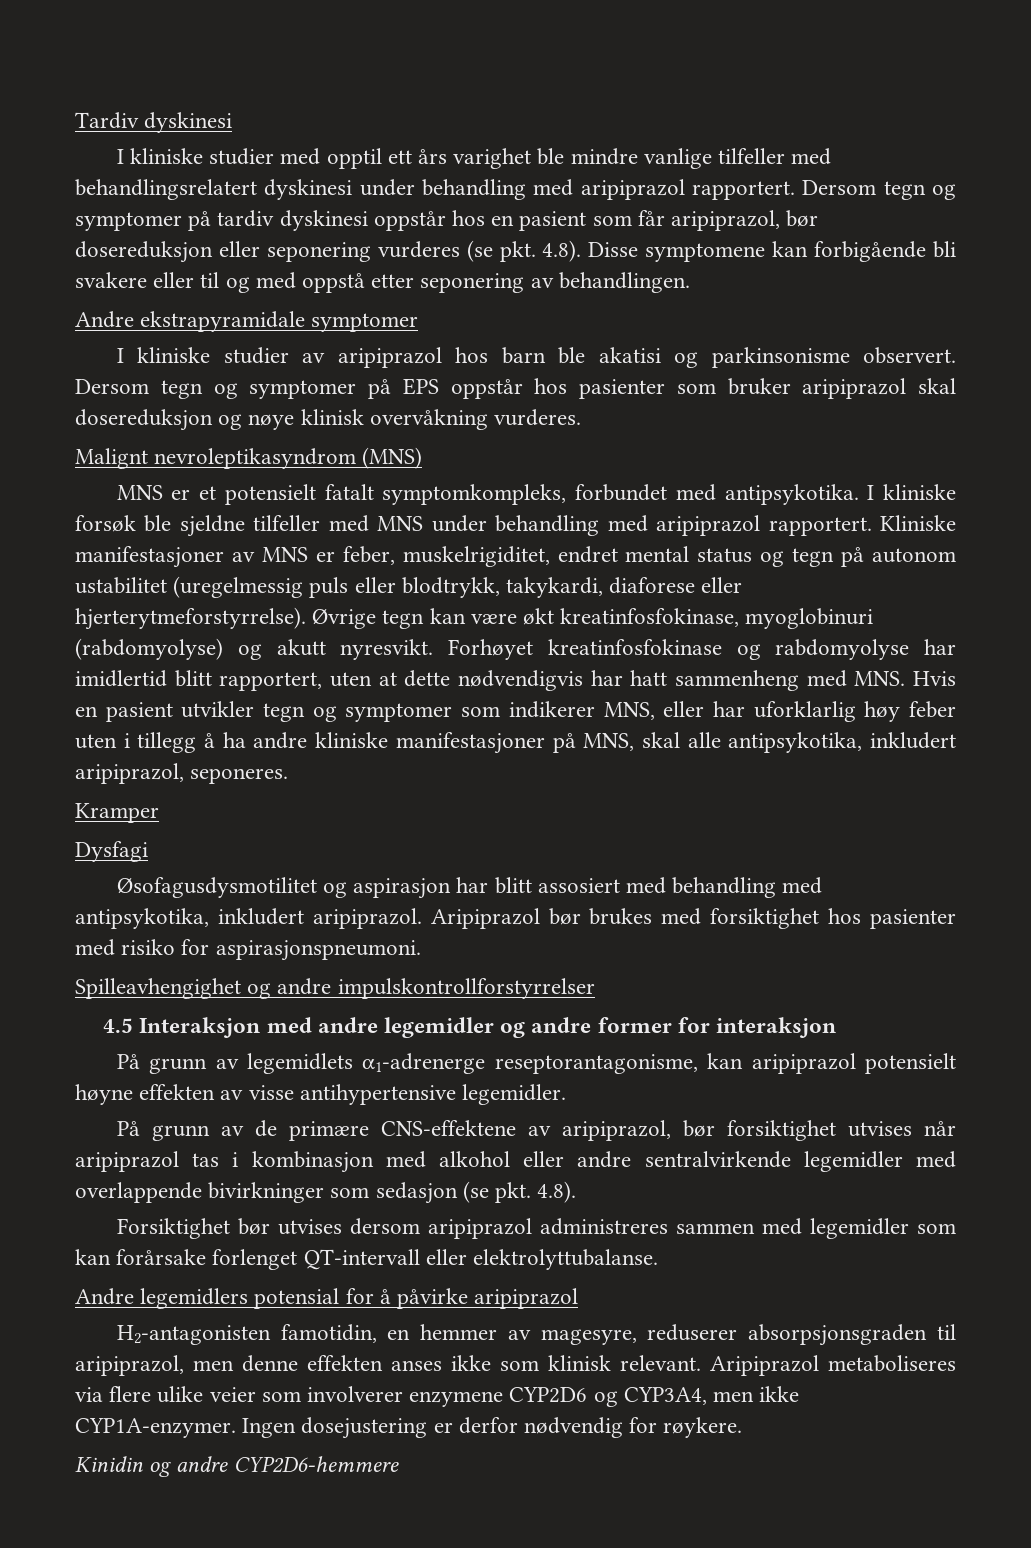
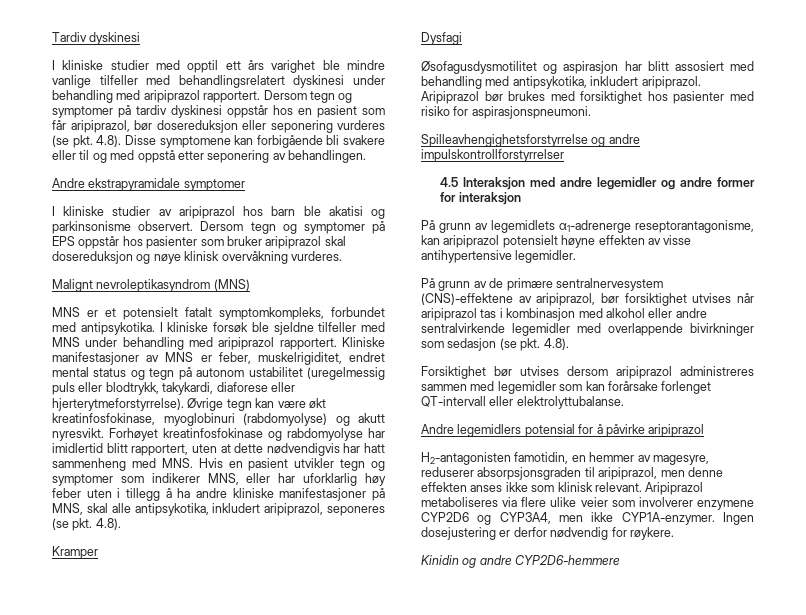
[190,768,289,784] seponeres. -> [327,506,385,516] [52,518,121,531] seponeres (se pkt. 4.8).
[75,978,241,999] Spilleavhengighet -> [421,134,588,147] Spilleavhengighetsforstyrrelse
[380,1120,516,1136] CNS-effektene -> [555,278,663,291] [421,293,513,305] sentralnervesystem (CNS)-effektene

